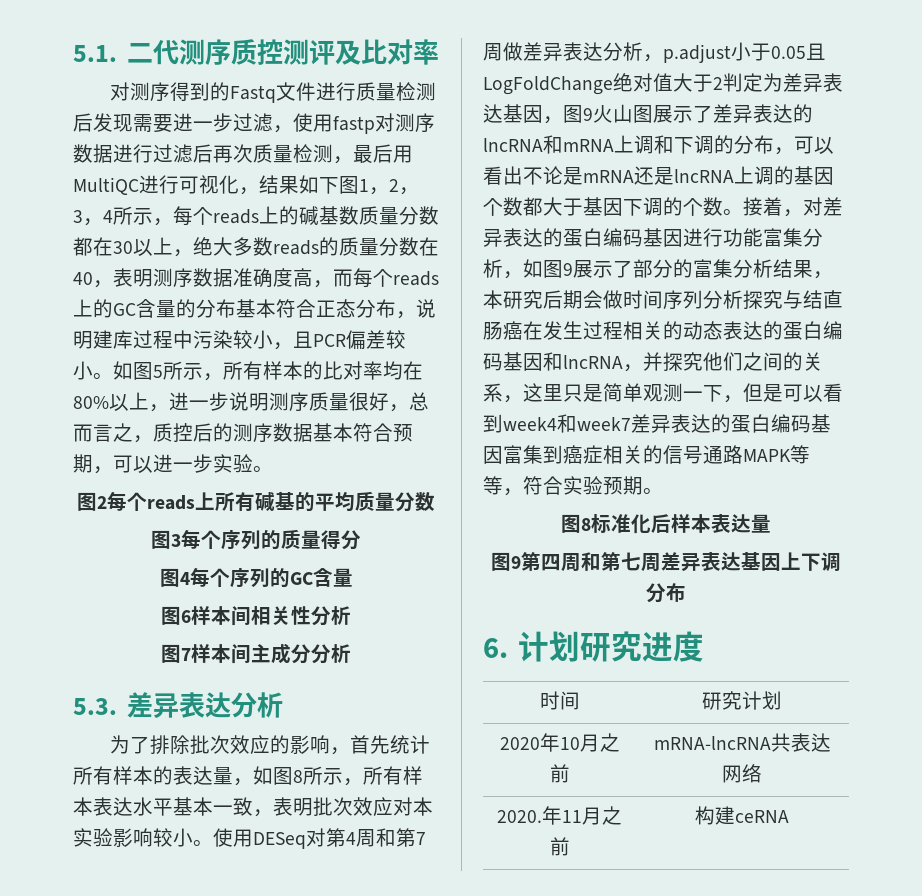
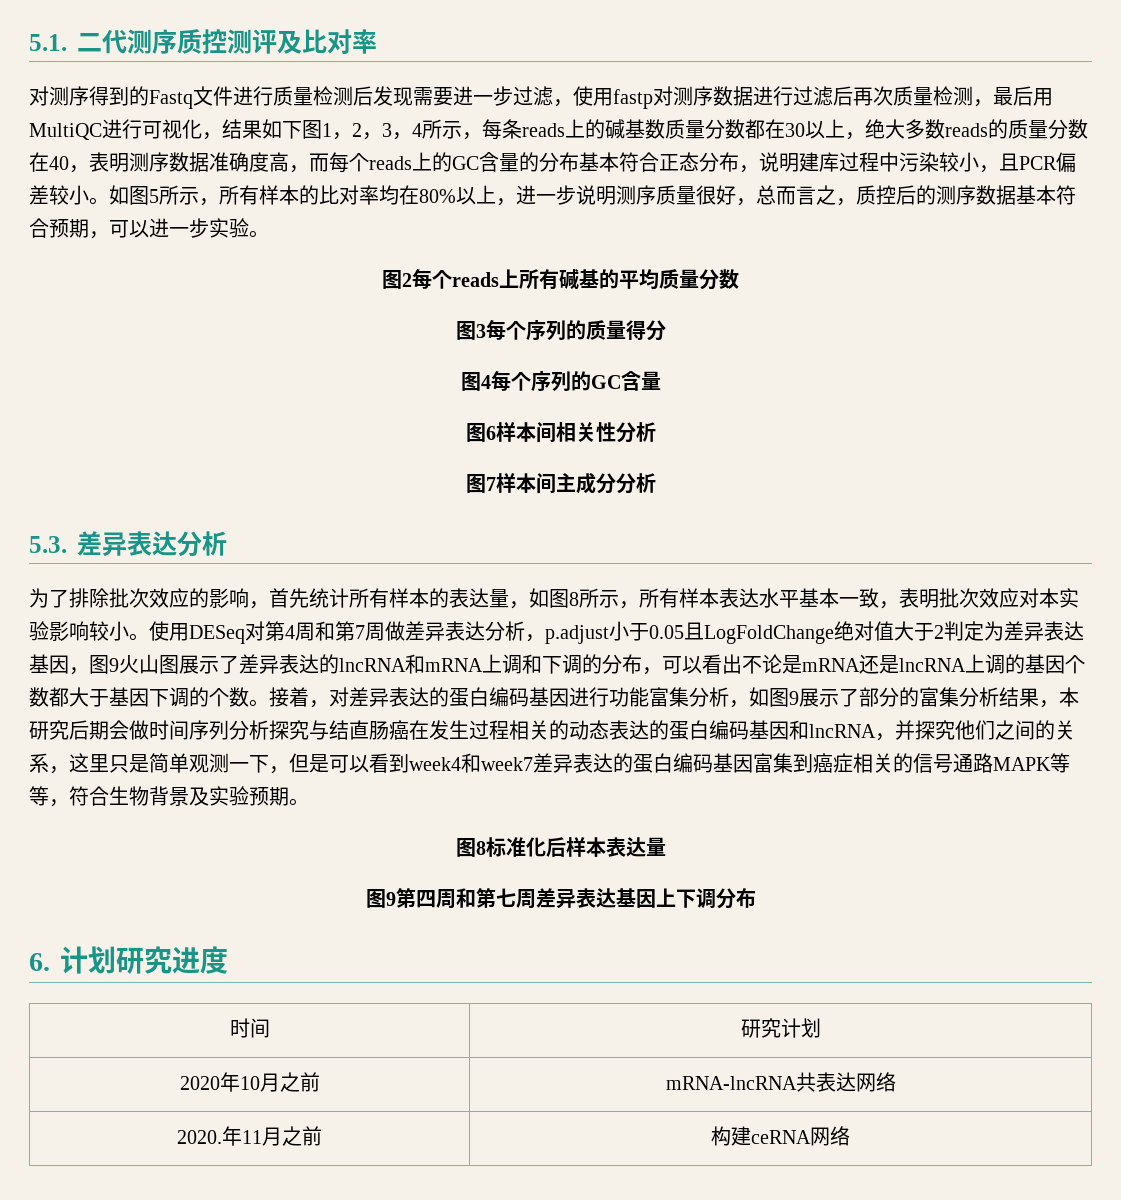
[193,207,213,225] 个 -> [502,119,522,139] 条
(563, 485) none -> [109,786,209,806] 生物背景及
(789, 816) none -> [810,1126,850,1146] 网络

